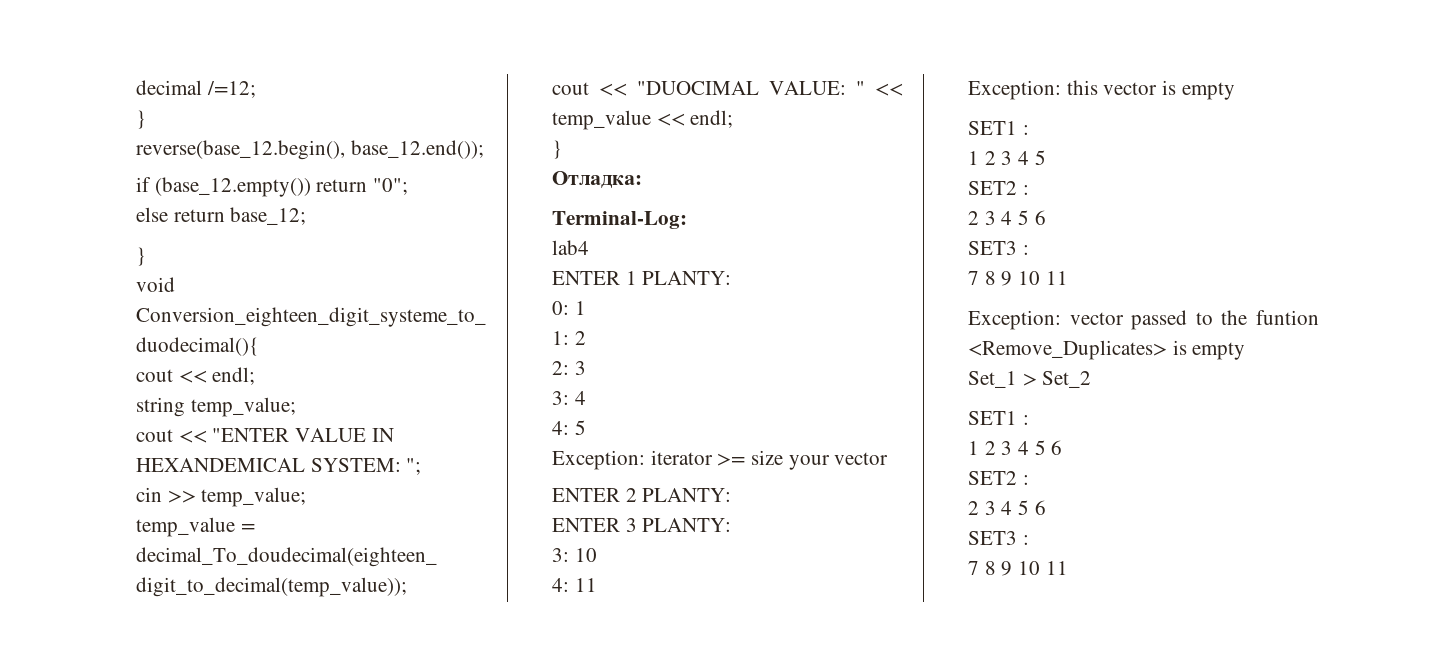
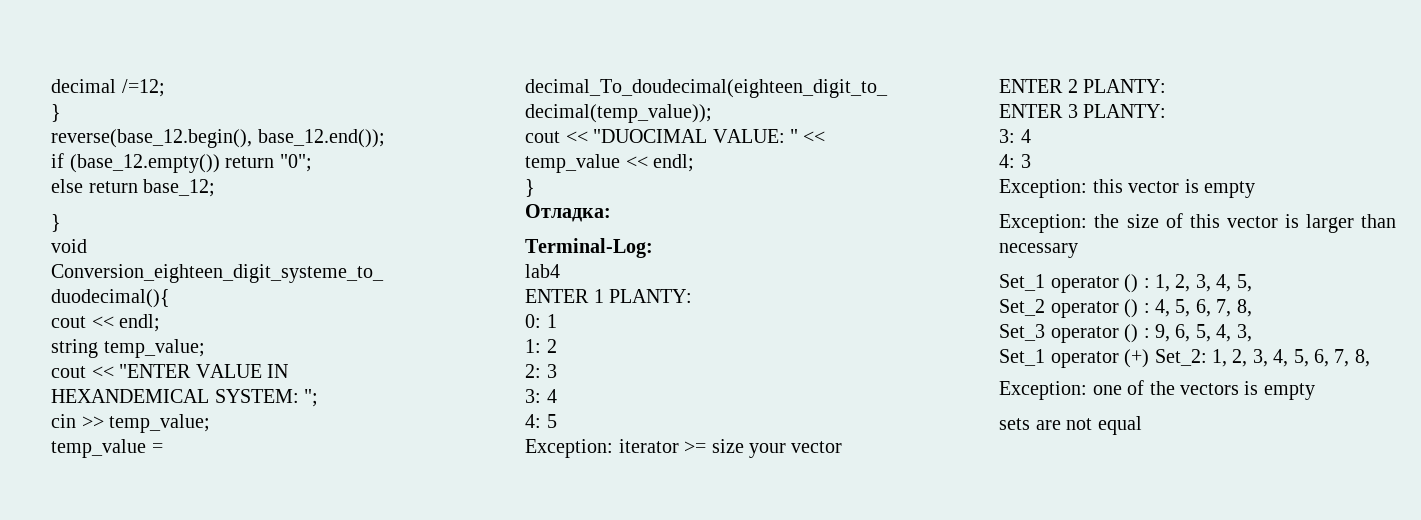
[574,548,597,562] [552,578,597,592] 10 // 4: 11 -> [1020,129,1031,143] [999,154,1031,168] 4 // 4: 3
[968,121,1029,135] [968,150,1046,165] [968,181,1029,195] [968,210,1046,225] [968,241,1029,255] [968,271,1068,286] [968,310,1319,330] [968,340,1246,360] [968,371,1092,388] [968,411,1029,425] [968,440,1063,455] [968,471,1029,485] [968,500,1046,515] [968,531,1029,545] [968,561,1068,576] SET1 : // 1 2 3 4 5 // SET2 : // 2 3 4 5 6 // SET3 : // 7 8 9 10 11 // Exception: vector passed to the funtion <Remove_Duplicates> is empty // Set_1 > Set_2 // SET1 : // 1 2 3 4 5 6 // SET2 : // 2 3 4 5 6 // SET3 : // 7 8 9 10 11 -> [999,213,1396,233] [999,243,1079,258] [999,274,1252,293] [999,299,1252,318] [999,324,1252,343] [999,349,1370,368] [999,380,1315,400] [999,416,1142,435] Exception: the size of this vector is larger than necessary // Set_1 operator () : 1, 2, 3, 4, 5, // Set_2 operator () : 4, 5, 6, 7, 8, // Set_3 operator () : 9, 6, 5, 4, 3, // Set_1 operator (+) Set_2: 1, 2, 3, 4, 5, 6, 7, 8, // Exception: one of the vectors is empty // sets are not equal

